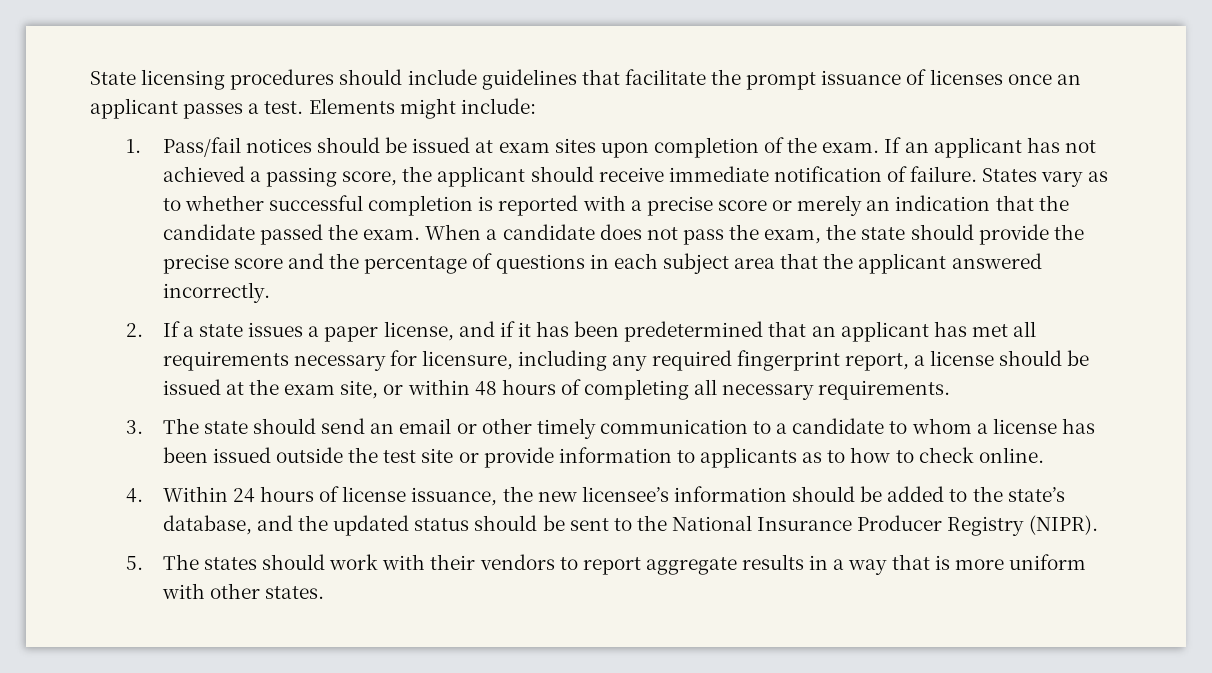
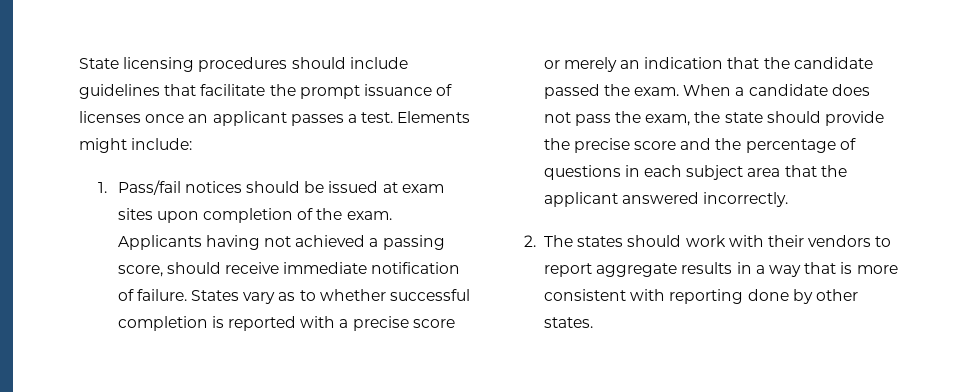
[884,137,1060,158] If an applicant has -> [117,235,260,250] Applicants having
[402,166,526,187] the applicant -> (163, 271) none
[162,321,1037,342] [162,350,1090,371] [162,379,951,400] [126,418,1096,439] [162,447,1044,468] [126,486,1065,506] [162,515,1098,536] [126,556,144,570] If a state issues a paper license, and if it has been predetermined that an applicant has met all requirements necessary for licensure, including any required fingerprint report, a license should be issued at the exam site, or within 48 hours of completing all necessary requirements. // 3. The state should send an email or other timely communication to a candidate to whom a license has been issued outside the test site or provide information to applicants as to how to check online. // 4. Within 24 hours of license issuance, the new licensee’s information should be added to the state’s database, and the updated status should be sent to the National Insurance Producer Registry (NIPR). // 5. -> (537, 241) none
[1009,554,1087,570] [161,583,205,599] uniform with -> [544,289,813,304] consistent with reporting done by

